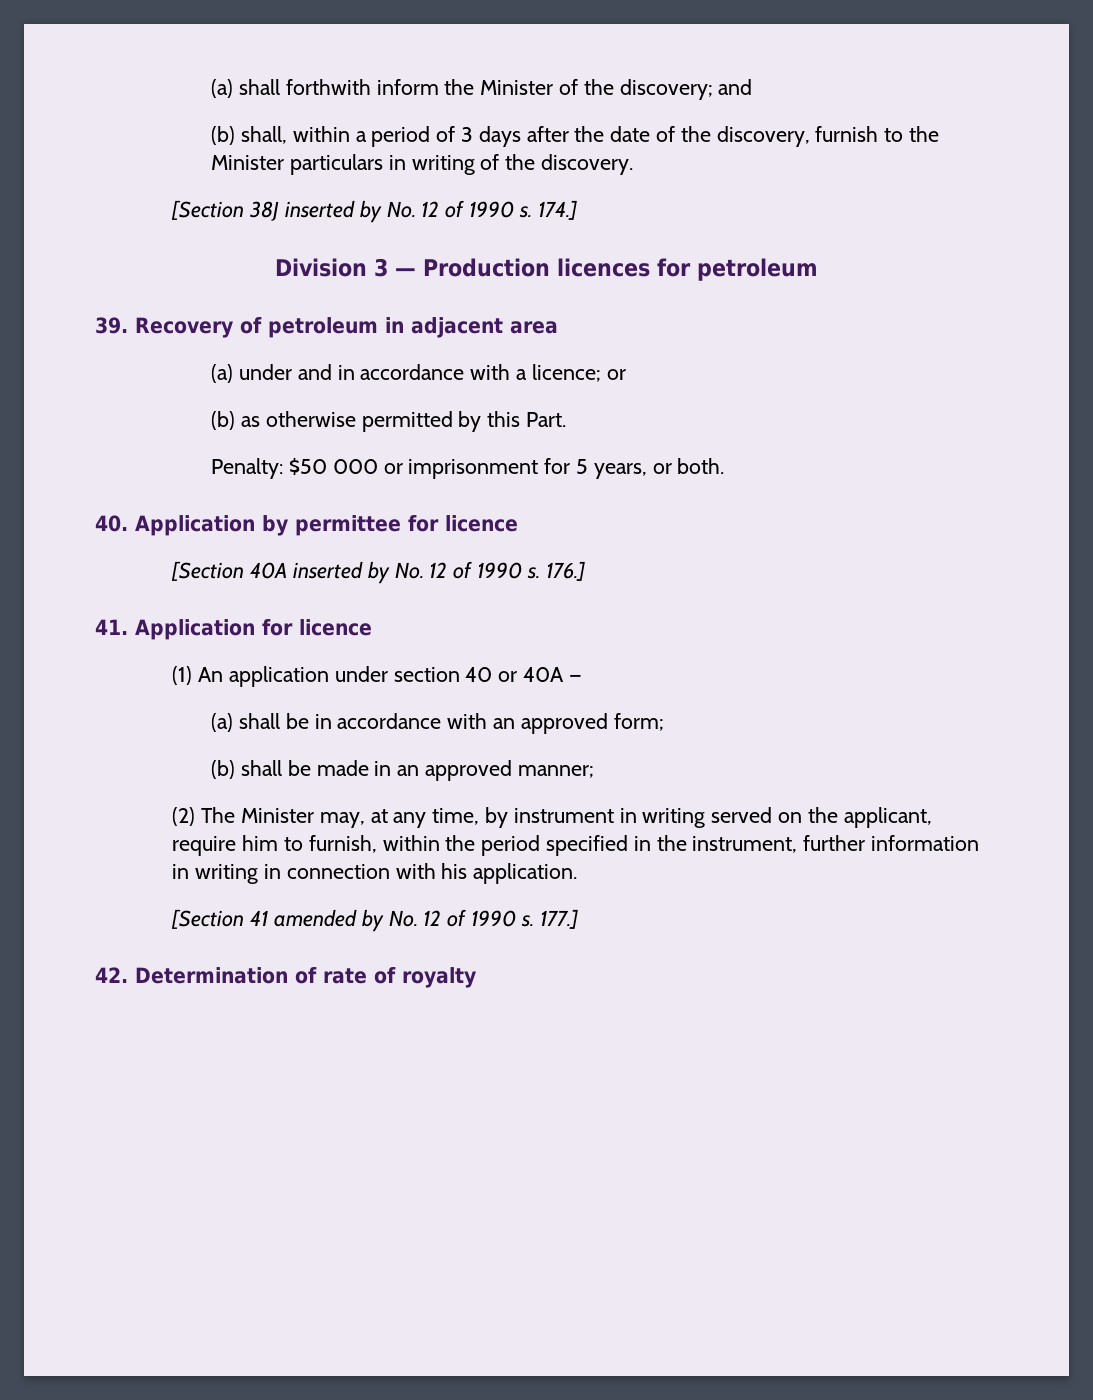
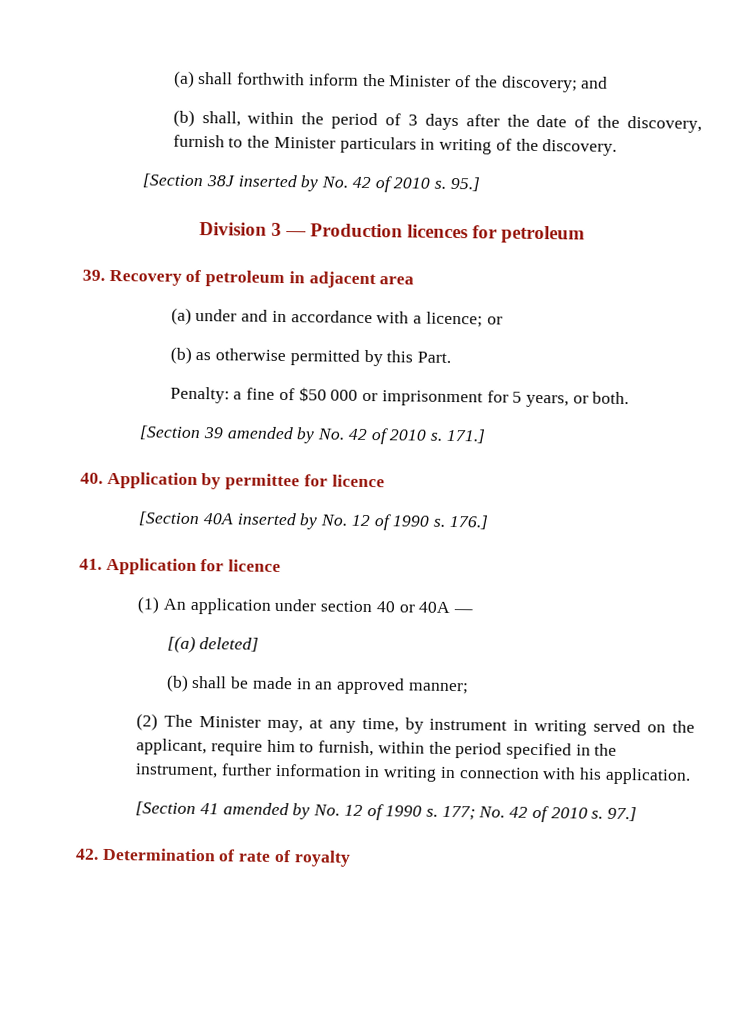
[355,131,367,142] a -> [301,112,325,125] the
[421,200,577,220] 12 of 1990 s. 174.] -> [351,176,480,193] 42 of 2010 s. 95.]
(284, 468) none -> [233,387,295,401] a fine of
(725, 466) none -> [139,425,486,445] // [Section 39 amended by No. 42 of 2010 s. 171.]
[211,713,664,734] (a) shall be in accordance with an approved form; -> [166,635,260,654] [(a) deleted]
[539,909,578,929] 177.] -> [441,805,638,823] 177; No. 42 of 2010 s. 97.]

